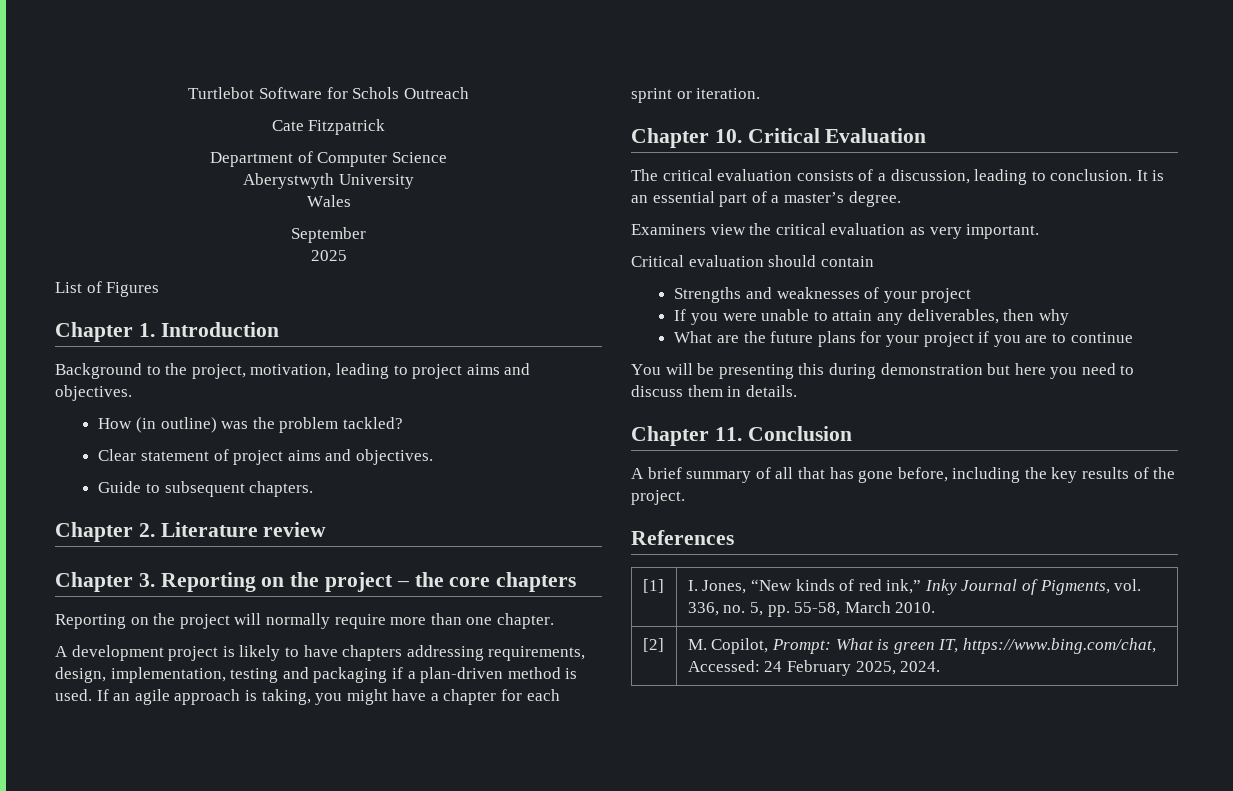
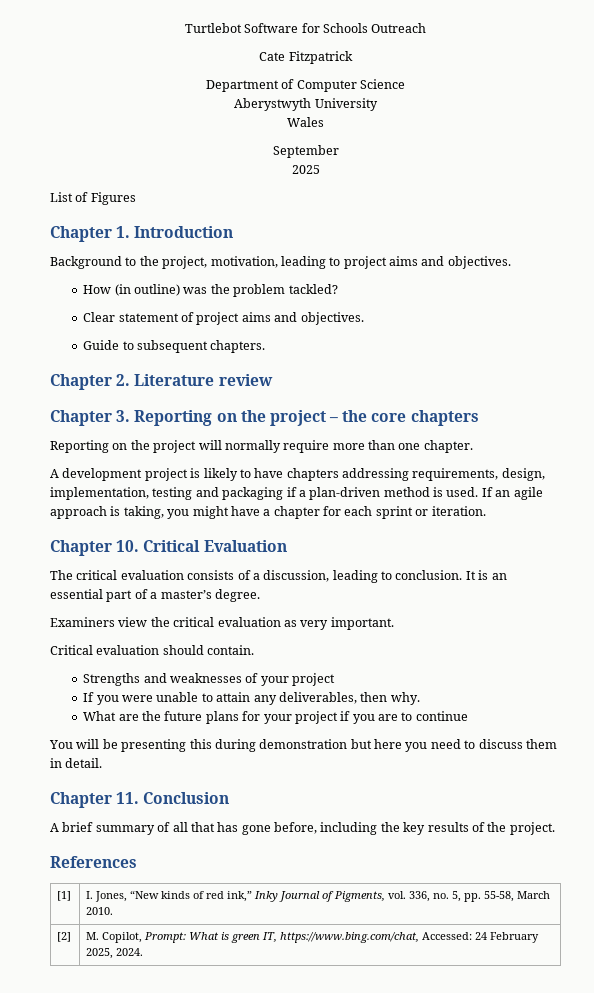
[352,87,400,99] Schols -> [322,23,368,33] Schools
[820,256,874,267] contain -> [207,645,255,655] contain.
[1038,309,1069,325] why -> [390,692,420,705] why.
[745,385,797,397] details. -> [65,758,103,768] detail.

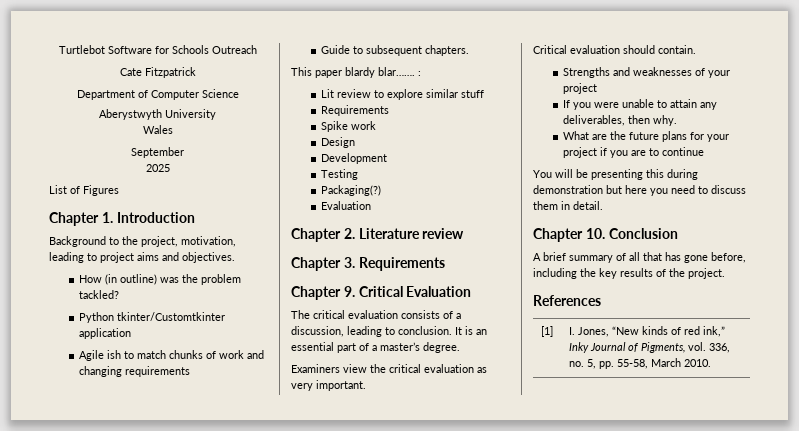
[83,312,364,325] [83,340,266,353] Clear statement of project aims and objectives. // Guide to subsequent chapters. -> [79,312,226,323] [79,328,132,339] [79,350,265,361] [79,366,191,377] [321,45,470,56] [291,67,421,78] [321,89,485,100] [321,105,390,116] [321,121,377,132] [321,137,356,148] [321,153,388,164] [321,169,359,180] [321,185,382,196] [321,201,372,210] Python tkinter/Customtkinter application // Agile ish to match chunks of work and changing requirements // Guide to subsequent chapters. // This paper blardy blar……. : // Lit review to explore similar stuff // Requirements // Spike work // Design // Development // Testing // Packaging(?) // Evaluation
[134,410,479,426] [50,440,473,453] [50,468,545,481] [50,487,543,500] [50,506,486,519] [50,540,140,556] Reporting on the project – the core chapters // Reporting on the project will normally require more than one chapter. // A development project is likely to have chapters addressing requirements, design, implementation, testing and packaging if a plan-driven method is used. If an agile approach is taking, you might have a chapter for each sprint or iteration. // Chapter 10. -> [358,257,445,271] [291,286,355,300] Requirements // Chapter 9.
[116,792,140,804] 11. -> [585,228,605,239] 10.
[57,932,72,942] [86,932,540,943] [86,948,144,959] // [2] | M. Copilot, Prompt: What is green IT, https://www.bing.com/chat, Accessed: 24 February 2025, 2024. -> (711, 363) none

